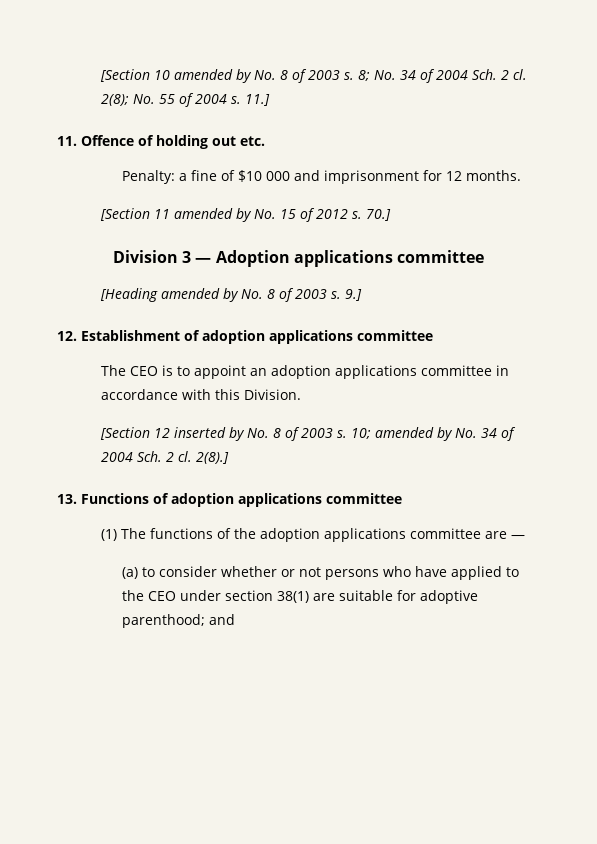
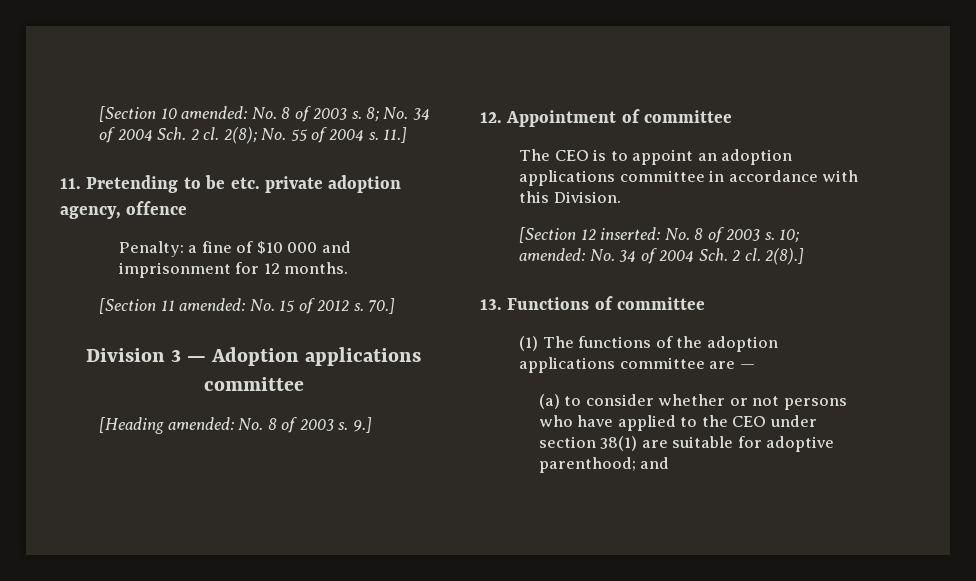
[173,69,252,83] amended by -> [181,106,248,119] amended:
[81,135,265,149] Offence of holding out etc. -> [86,175,402,193] [60,201,188,219] Pretending to be etc. private adoption agency, offence
[173,208,252,222] amended by -> [179,298,246,311] amended:
[160,288,239,302] amended by -> [167,417,234,430] amended:
[81,330,353,344] Establishment of adoption applications -> [506,109,640,127] Appointment of
[173,427,245,441] inserted by -> [600,227,661,240] inserted:
[374,427,453,441] amended by -> [519,248,586,261] amended:
[171,493,322,507] adoption applications -> (613, 303) none

